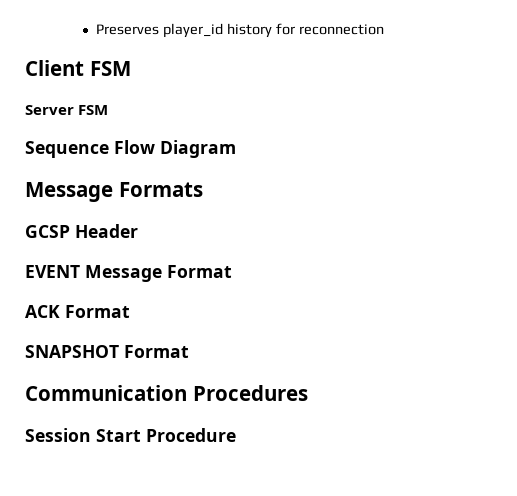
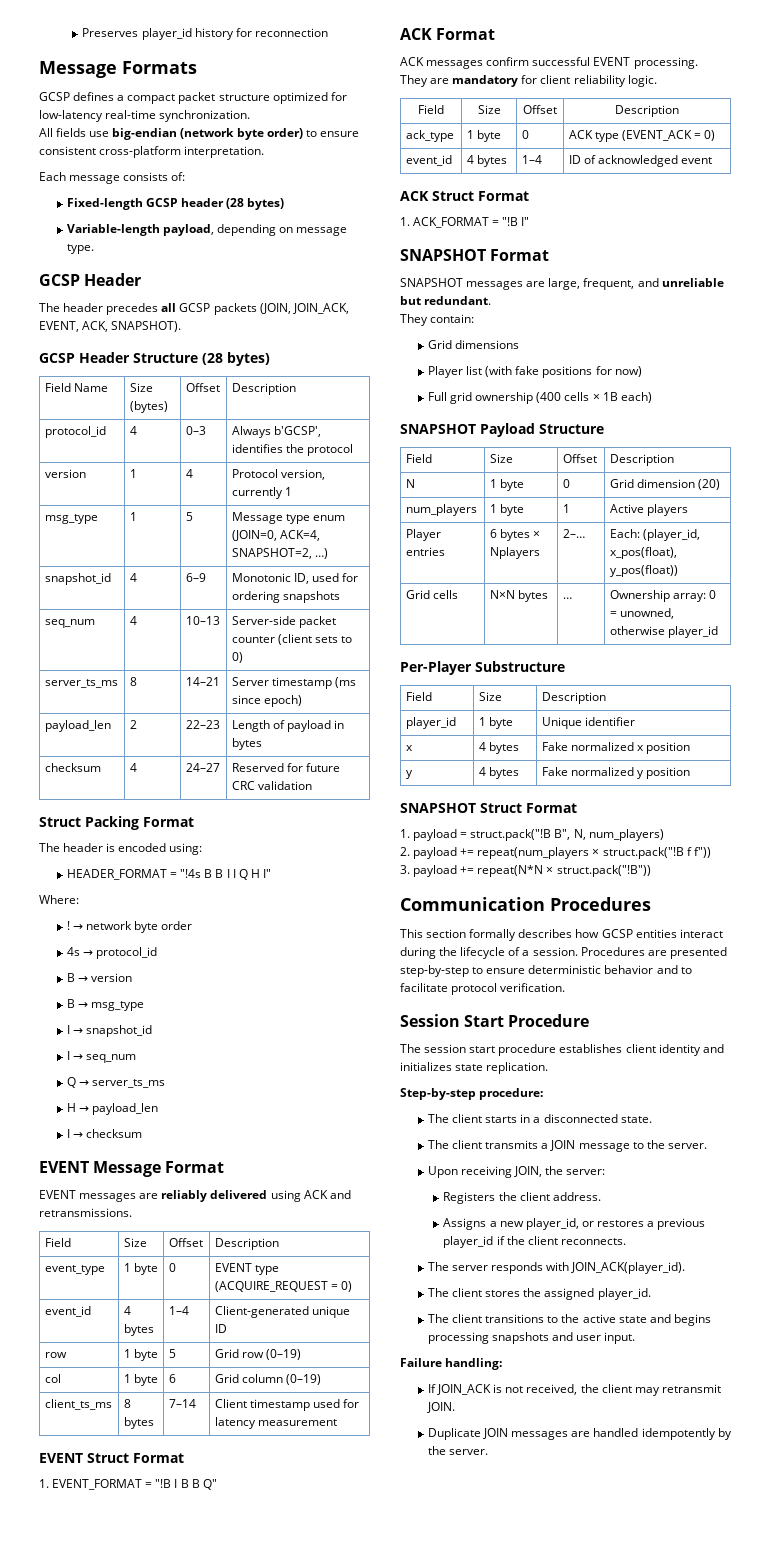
[25,60,131,76] [25,105,109,115] [25,140,236,158] [25,182,203,202] [25,224,138,238] [25,265,232,282] [25,305,130,318] [25,345,189,358] [25,385,308,401] [25,428,236,442] Client FSM // Server FSM // Sequence Flow Diagram // Message Formats // GCSP Header // EVENT Message Format // ACK Format // SNAPSHOT Format // Communication Procedures // Session Start Procedure -> [39,61,197,78] [39,92,347,104] [39,110,251,122] [39,128,359,140] [39,146,265,158] [39,172,186,184] [67,198,285,210] [67,224,348,236] [67,244,95,254] [39,273,142,286] [39,303,349,315] [39,321,182,332] [39,352,270,366] [44,383,108,392] [129,383,153,392] [129,401,168,413] [185,383,220,392] [231,383,296,395] [44,426,106,438] [129,426,137,435] [185,426,206,435] [231,426,321,438] [231,444,353,456] [44,469,86,478] [129,469,137,478] [185,469,193,478] [231,469,325,480] [231,487,292,499] [44,514,98,524] [129,512,137,521] [185,512,193,521] [231,512,345,524] [231,530,320,541] [231,548,328,559] [44,573,111,585] [129,573,137,582] [185,573,206,582] [231,573,358,584] [231,591,340,603] [44,619,95,628] [129,616,137,625] [185,616,220,625] [231,616,336,628] [231,634,352,645] [231,652,243,663] [44,679,118,688] [129,677,137,686] [185,677,220,686] [231,677,356,689] [231,695,302,707] [44,720,111,732] [129,720,137,729] [185,720,220,729] [231,720,344,732] [231,738,262,750] [44,763,101,772] [129,763,137,772] [185,763,220,772] [231,763,340,772] [231,781,312,790] [39,816,194,830] [39,843,203,855] [67,869,272,880] [39,895,79,904] [67,921,193,933] [67,947,158,959] [67,973,133,982] [67,999,145,1011] [67,1025,153,1037] [67,1051,137,1063] [67,1077,166,1088] [67,1103,159,1115] [67,1129,143,1138] [39,1161,225,1177] [39,1190,351,1202] [39,1208,132,1217] [44,1238,71,1247] [123,1238,147,1247] [168,1238,203,1247] [214,1238,279,1250] [44,1265,105,1275] [123,1263,158,1275] [168,1263,176,1272] [214,1263,279,1275] [214,1281,352,1292] [44,1306,91,1317] [123,1306,131,1315] [123,1324,154,1336] [168,1306,189,1315] [214,1306,350,1318] [214,1324,227,1333] [44,1352,67,1358] [123,1349,158,1361] [168,1349,176,1358] [214,1349,301,1360] [44,1374,61,1383] [123,1374,158,1386] [168,1374,176,1383] [214,1374,321,1385] [44,1399,112,1410] [123,1399,131,1408] [123,1417,154,1429] [168,1399,196,1408] [214,1399,359,1411] [214,1417,337,1429] [39,1453,184,1463] [39,1479,217,1490] [400,28,496,40] [400,57,698,69] [400,75,657,87] [418,105,444,114] [477,105,501,114] [523,105,557,114] [615,105,679,117] [405,130,454,142] [466,130,501,142] [521,130,529,139] [568,130,716,142] [405,155,452,166] [466,155,507,167] [521,155,542,164] [568,155,712,167] [400,191,529,201] [400,217,530,228] [400,249,550,261] [400,278,724,290] [400,296,492,305] [400,314,475,326] [428,340,520,349] [428,366,642,378] [428,392,652,404] [400,423,604,437] [405,454,432,463] [489,454,513,463] [562,454,597,463] [609,454,674,466] [405,479,415,488] [489,479,524,491] [562,479,570,488] [609,479,720,490] [405,504,477,516] [489,504,524,516] [562,504,570,513] [609,504,688,516] [405,529,441,541] [405,547,445,556] [489,529,540,541] [489,547,540,559] [562,529,585,538] [609,529,700,541] [609,547,677,559] [609,565,678,577] [405,590,458,599] [489,590,548,602] [562,597,572,599] [609,590,716,602] [609,608,674,619] [609,626,718,638] [400,661,565,675] [405,692,432,701] [478,692,502,701] [541,692,606,704] [405,717,456,729] [478,717,513,729] [541,717,635,729] [405,745,413,751] [478,742,519,754] [541,742,690,754] [405,770,413,779] [478,767,519,779] [541,767,690,779] [400,803,577,813] [400,829,664,841] [400,847,711,859] [400,865,651,877] [400,897,651,911] [400,929,723,941] [400,947,727,959] [400,965,692,977] [400,983,566,995] [400,1014,590,1027] [400,1044,724,1056] [400,1062,549,1074] [400,1088,544,1100] [428,1114,652,1123] [428,1140,707,1152] [428,1166,606,1178] [443,1192,601,1204] [443,1218,706,1230] [443,1236,626,1248] [428,1262,686,1274] [428,1288,651,1300] [428,1314,711,1326] [428,1332,636,1344] [400,1358,503,1370] [428,1384,721,1396] [427,1402,456,1413] [428,1428,732,1440] [428,1446,489,1455] Message Formats // GCSP defines a compact packet structure optimized for low-latency real-time synchronization. // All fields use big-endian (network byte order) to ensure consistent cross-platform interpretation. // Each message consists of: // Fixed-length GCSP header (28 bytes) // Variable-length payload, depending on message type. // GCSP Header // The header precedes all GCSP packets (JOIN, JOIN_ACK, EVENT, ACK, SNAPSHOT). // GCSP Header Structure (28 bytes) // Field Name | Size (bytes) | Offset | Description // protocol_id | 4 | 0–3 | Always b'GCSP', identifies the protocol // version | 1 | 4 | Protocol version, currently 1 // msg_type | 1 | 5 | Message type enum (JOIN=0, ACK=4, SNAPSHOT=2, …) // snapshot_id | 4 | 6–9 | Monotonic ID, used for ordering snapshots // seq_num | 4 | 10–13 | Server-side packet counter (client sets to 0) // server_ts_ms | 8 | 14–21 | Server timestamp (ms since epoch) // payload_len | 2 | 22–23 | Length of payload in bytes // checksum | 4 | 24–27 | Reserved for future CRC validation // Struct Packing Format // The header is encoded using: // HEADER_FORMAT = "!4s B B I I Q H I" // Where: // ! → network byte order // 4s → protocol_id // B → version // B → msg_type // I → snapshot_id // I → seq_num // Q → server_ts_ms // H → payload_len // I → checksum // EVENT Message Format // EVENT messages are reliably delivered using ACK and retransmissions. // Field | Size | Offset | Description // event_type | 1 byte | 0 | EVENT type (ACQUIRE_REQUEST = 0) // event_id | 4 bytes | 1–4 | Client-generated unique ID // row | 1 byte | 5 | Grid row (0–19) // col | 1 byte | 6 | Grid column (0–19) // client_ts_ms | 8 bytes | 7–14 | Client timestamp used for latency measurement // EVENT Struct Format // 1. EVENT_FORMAT = "!B I B B Q" // ACK Format // ACK messages confirm successful EVENT processing. // They are mandatory for client reliability logic. // Field | Size | Offset | Description // ack_type | 1 byte | 0 | ACK type (EVENT_ACK = 0) // event_id | 4 bytes | 1–4 | ID of acknowledged event // ACK Struct Format // 1. ACK_FORMAT = "!B I" // SNAPSHOT Format // SNAPSHOT messages are large, frequent, and unreliable but redundant. // They contain: // Grid dimensions // Player list (with fake positions for now) // Full grid ownership (400 cells × 1B each) // SNAPSHOT Payload Structure // Field | Size | Offset | Description // N | 1 byte | 0 | Grid dimension (20) // num_players | 1 byte | 1 | Active players // Player entries | 6 bytes × Nplayers | 2–… | Each: (player_id, x_pos(float), y_pos(float)) // Grid cells | N×N bytes | … | Ownership array: 0 = unowned, otherwise player_id // Per-Player Substructure // Field | Size | Description // player_id | 1 byte | Unique identifier // x | 4 bytes | Fake normalized x position // y | 4 bytes | Fake normalized y position // SNAPSHOT Struct Format // 1. payload = struct.pack("!B B", N, num_players) // 2. payload += repeat(num_players × struct.pack("!B f f")) // 3. payload += repeat(N*N × struct.pack("!B")) // Communication Procedures // This section formally describes how GCSP entities interact during the lifecycle of a session. Procedures are presented step-by-step to ensure deterministic behavior and to facilitate protocol verification. // Session Start Procedure // The session start procedure establishes client identity and initializes state replication. // Step-by-step procedure: // The client starts in a disconnected state. // The client transmits a JOIN message to the server. // Upon receiving JOIN, the server: // Registers the client address. // Assigns a new player_id, or restores a previous player_id if the client reconnects. // The server responds with JOIN_ACK(player_id). // The client stores the assigned player_id. // The client transitions to the active state and begins processing snapshots and user input. // Failure handling: // If JOIN_ACK is not received, the client may retransmit JOIN. // Duplicate JOIN messages are handled idempotently by the server.

